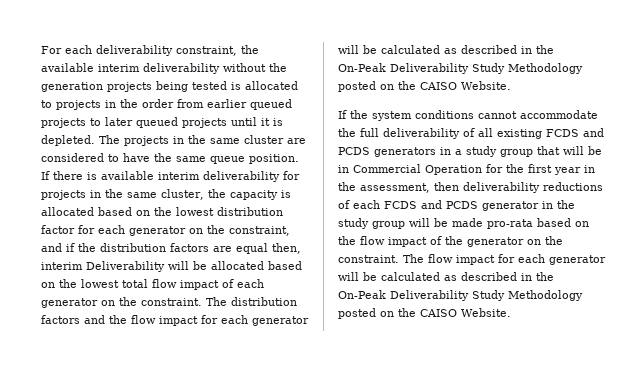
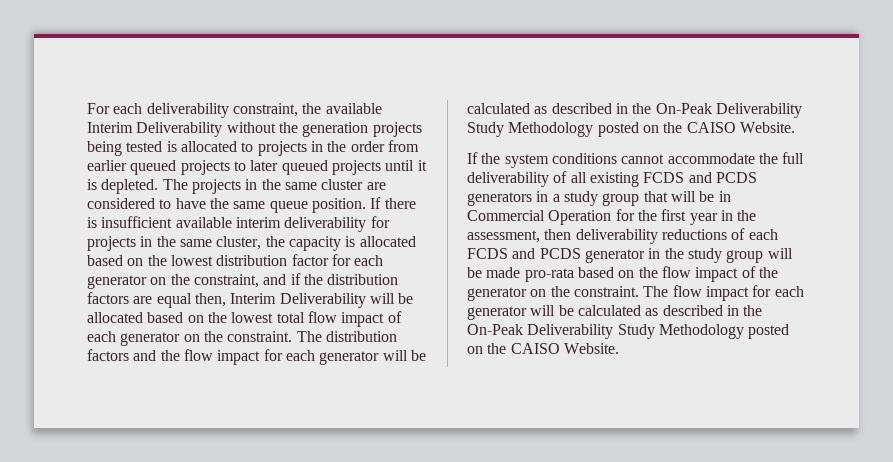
[98,63,220,74] interim deliverability -> [87,122,223,137] Interim Deliverability
(97, 176) none -> [101,216,173,228] insufficient
[41,262,83,270] interim -> [230,293,277,304] Interim

